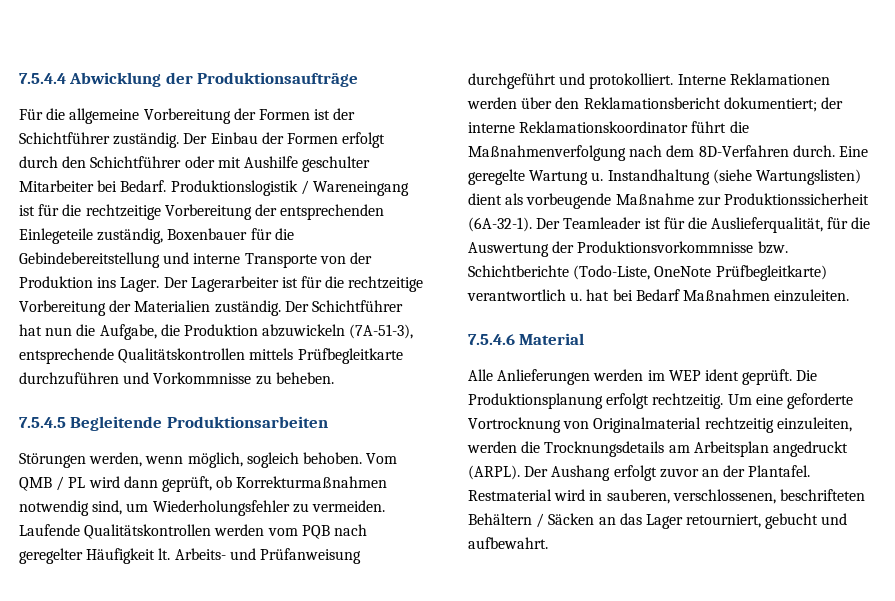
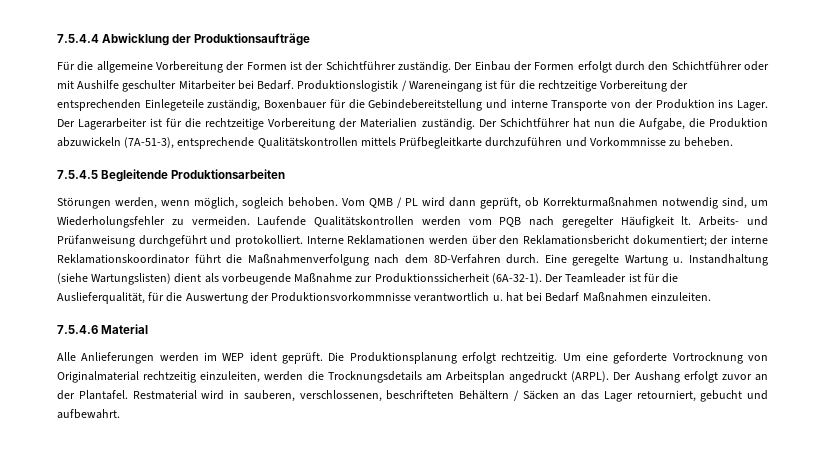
[757,241,788,254] [468,265,827,281] bzw. Schichtberichte (Todo-Liste, OneNote Prüfbegleitkarte) -> (412, 297) none

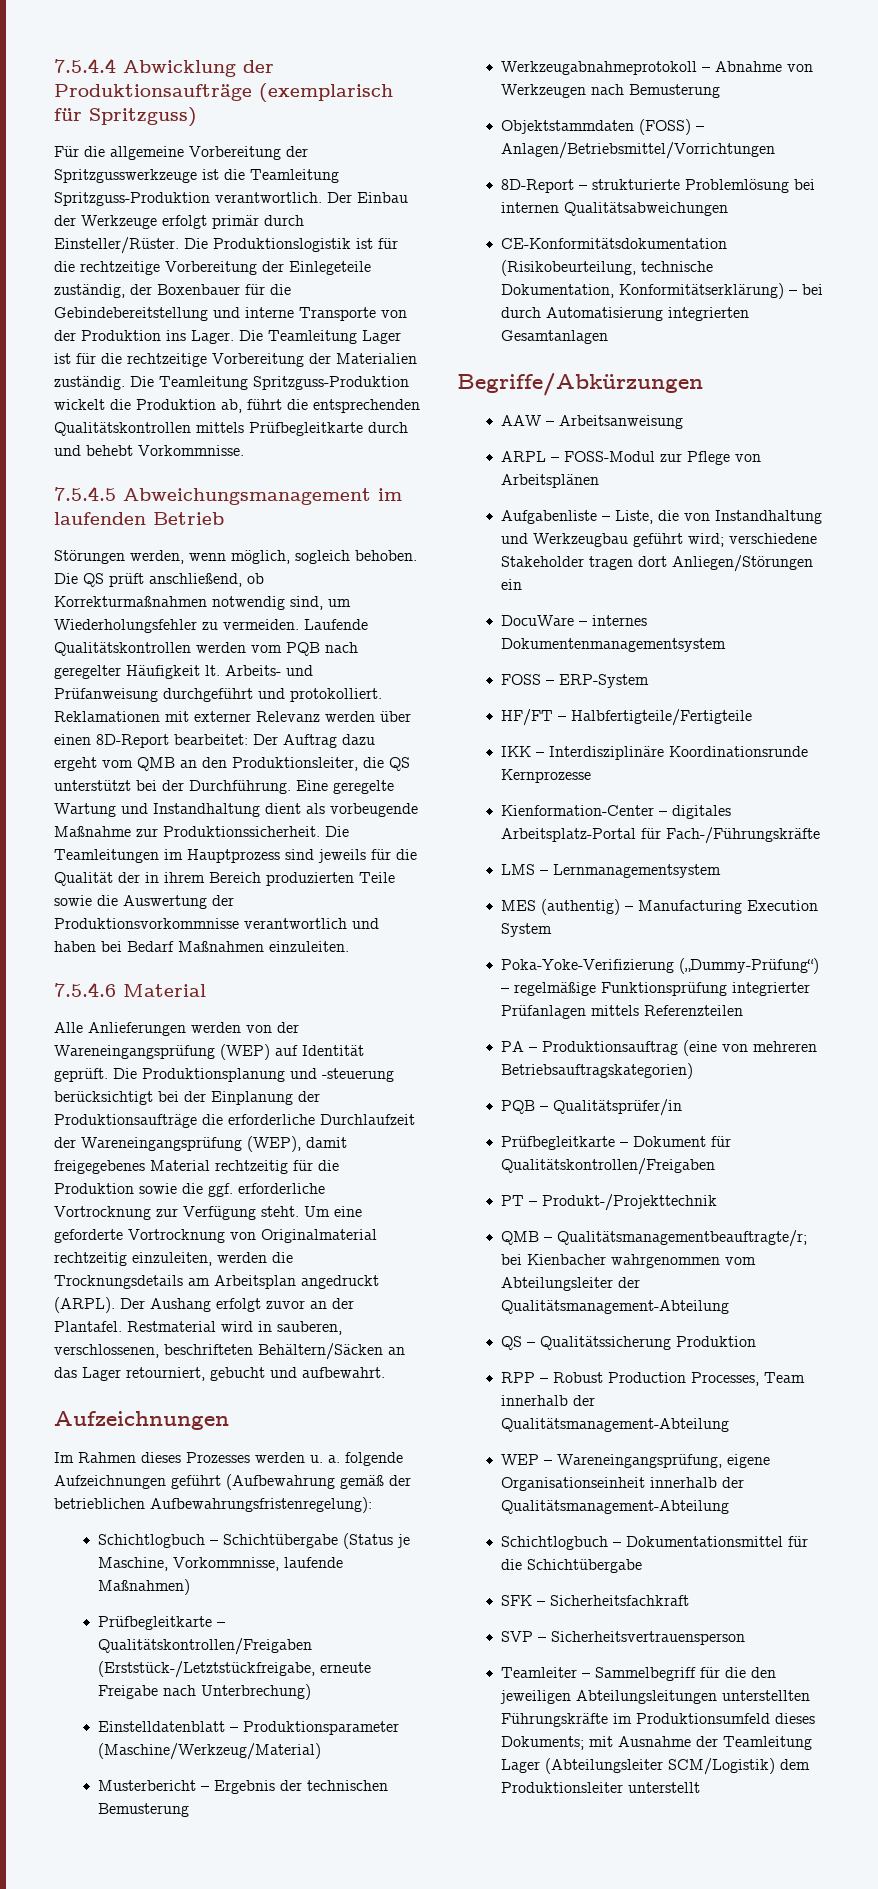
(311, 39) none -> [259,83,393,102] [54,107,197,127] (exemplarisch für Spritzguss)
[246,61,770,73] [57,80,689,92] [57,99,141,111] Formen ist der Schichtführer zuständig. Der Einbau der Formen erfolgt durch den Schichtführer oder mit Aushilfe geschulter Mitarbeiter bei Bedarf. Produktionslogistik / Wareneingang ist für die rechtzeitige Vorbereitung der entsprechenden -> [54,169,339,183] [54,192,408,206] [54,215,304,229] [54,237,398,254] [54,261,284,275] Spritzgusswerkzeuge ist die Teamleitung Spritzguss-Produktion verantwortlich. Der Einbau der Werkzeuge erfolgt primär durch Einsteller/Rüster. Die Produktionslogistik ist für die rechtzeitige Vorbereitung der
(261, 105) none -> [130,284,152,295] der
[57,118,148,130] Der Lagerarbeiter -> [239,330,401,344] Die Teamleitung Lager
[478,118,768,130] [57,137,734,149] [57,169,286,182] Der Schichtführer hat nun die Aufgabe, die Produktion abzuwickeln (7A-51-3), entsprechende Qualitätskontrollen mittels Prüfbegleitkarte durchzuführen und Vorkommnisse zu beheben. // 7.5.4.5 Begleitende Produktionsarbeiten -> [130,376,409,390] [54,399,420,413] [54,422,408,436] [54,445,244,456] [54,486,402,505] [54,512,224,525] Die Teamleitung Spritzguss-Produktion wickelt die Produktion ab, führt die entsprechenden Qualitätskontrollen mittels Prüfbegleitkarte durch und behebt Vorkommnisse. // 7.5.4.5 Abweichungsmanagement im laufenden Betrieb
[342,197,521,209] Vom QMB / PL wird dann geprüft, -> [54,573,242,587] Die QS prüft anschließend,
[306,235,768,247] [57,254,768,266] [57,273,172,285] Interne Reklamationen werden über den Reklamationsbericht dokumentiert; der interne Reklamationskoordinator führt die Maßnahmenverfolgung nach dem 8D-Verfahren durch. Eine geregelte Wartung u. Instandhaltung (siehe Wartungslisten) -> [54,711,411,722] [54,734,375,748] [54,757,410,771] [54,780,394,794] [54,803,260,817] Reklamationen mit externer Relevanz werden über einen 8D-Report bearbeitet: Der Auftrag dazu ergeht vom QMB an den Produktionsleiter, die QS unterstützt bei der Durchführung. Eine geregelte Wartung und Instandhaltung
[374,273,679,284] [57,292,165,304] Produktionssicherheit (6A-32-1). Der Teamleader ist für die Auslieferqualität, für -> [163,826,349,837] [54,849,417,863] [54,872,395,886] [54,895,92,906] Produktionssicherheit. Die Teamleitungen im Hauptprozess sind jeweils für die Qualität der in ihrem Bereich produzierten Teile sowie
[492,292,523,302] u. hat -> [352,918,379,929] [54,941,96,952] und haben
[204,352,558,364] im WEP ident geprüft. Die Produktionsplanung erfolgt rechtzeitig. -> [246,1022,299,1033] [54,1044,364,1060] [54,1068,394,1082] [54,1091,320,1105] [54,1114,415,1128] [54,1136,347,1152] [54,1160,339,1174] [54,1183,325,1197] [54,1206,299,1220] von der Wareneingangsprüfung (WEP) auf Identität geprüft. Die Produktionsplanung und -steuerung berücksichtigt bei der Einplanung der Produktionsaufträge die erforderliche Durchlaufzeit der Wareneingangsprüfung (WEP), damit freigegebenes Material rechtzeitig für die Produktion sowie die ggf. erforderliche Vortrocknung zur Verfügung steht.
[459,390,559,401] Behältern / Säcken -> [258,1343,383,1360] Behältern/Säcken
(120, 414) none -> [54,1411,229,1430] [54,1452,403,1466] [54,1474,411,1490] [54,1497,372,1513] [98,1533,411,1549] [98,1557,344,1571] [98,1579,191,1595] [98,1616,226,1630] [98,1638,313,1655] [98,1661,372,1678] [98,1684,312,1700] [98,1721,400,1735] [98,1743,322,1760] [98,1780,389,1794] [98,1803,190,1817] [501,61,814,75] [501,84,721,98] [501,119,705,135] [501,142,776,159] [501,179,816,193] [501,202,729,216] [501,238,728,249] [501,260,714,276] [501,283,824,299] [501,307,750,321] [501,330,609,344] [457,373,703,396] [501,415,684,429] [501,451,762,465] [501,474,600,488] [501,510,823,524] [501,533,818,547] [501,555,814,572] [501,579,523,590] [501,615,648,626] [501,638,727,652] [501,674,650,688] [501,709,753,726] [501,746,809,760] [501,769,592,783] [501,805,732,819] [501,827,821,844] [501,864,722,878] [501,899,819,915] [501,923,553,937] [501,958,820,974] [501,982,811,996] [501,1005,744,1019] [501,1040,818,1056] [501,1063,694,1079] [501,1099,683,1116] [501,1136,732,1150] [501,1158,716,1175] [501,1194,718,1211] [501,1230,808,1247] [501,1254,757,1268] [501,1277,641,1291] [501,1300,730,1314] [501,1336,757,1350] [501,1372,806,1386] [501,1395,596,1406] [501,1418,730,1432] [501,1454,771,1468] [501,1477,745,1491] [501,1500,730,1514] [501,1536,809,1550] [501,1559,643,1573] [501,1595,690,1606] [501,1631,746,1645] [501,1667,777,1681] [500,1690,811,1704] [501,1713,816,1727] [501,1736,813,1750] [501,1758,811,1775] [501,1782,701,1793] // Aufzeichnungen // Im Rahmen dieses Prozesses werden u. a. folgende Aufzeichnungen geführt (Aufbewahrung gemäß der betrieblichen Aufbewahrungsfristenregelung): // Schichtlogbuch – Schichtübergabe (Status je Maschine, Vorkommnisse, laufende Maßnahmen) // Prüfbegleitkarte – Qualitätskontrollen/Freigaben (Erststück-/Letztstückfreigabe, erneute Freigabe nach Unterbrechung) // Einstelldatenblatt – Produktionsparameter (Maschine/Werkzeug/Material) // Musterbericht – Ergebnis der technischen Bemusterung // Werkzeugabnahmeprotokoll – Abnahme von Werkzeugen nach Bemusterung // Objektstammdaten (FOSS) – Anlagen/Betriebsmittel/Vorrichtungen // 8D-Report – strukturierte Problemlösung bei internen Qualitätsabweichungen // CE-Konformitätsdokumentation (Risikobeurteilung, technische Dokumentation, Konformitätserklärung) – bei durch Automatisierung integrierten Gesamtanlagen // Begriffe/Abkürzungen // AAW – Arbeitsanweisung // ARPL – FOSS-Modul zur Pflege von Arbeitsplänen // Aufgabenliste – Liste, die von Instandhaltung und Werkzeugbau geführt wird; verschiedene Stakeholder tragen dort Anliegen/Störungen ein // DocuWare – internes Dokumentenmanagementsystem // FOSS – ERP-System // HF/FT – Halbfertigteile/Fertigteile // IKK – Interdisziplinäre Koordinationsrunde Kernprozesse // Kienformation-Center – digitales Arbeitsplatz-Portal für Fach-/Führungskräfte // LMS – Lernmanagementsystem // MES (authentig) – Manufacturing Execution System // Poka-Yoke-Verifizierung („Dummy-Prüfung“) – regelmäßige Funktionsprüfung integrierter Prüfanlagen mittels Referenzteilen // PA – Produktionsauftrag (eine von mehreren Betriebsauftragskategorien) // PQB – Qualitätsprüfer/in // Prüfbegleitkarte – Dokument für Qualitätskontrollen/Freigaben // PT – Produkt-/Projekttechnik // QMB – Qualitätsmanagementbeauftragte/r; bei Kienbacher wahrgenommen vom Abteilungsleiter der Qualitätsmanagement-Abteilung // QS – Qualitätssicherung Produktion // RPP – Robust Production Processes, Team innerhalb der Qualitätsmanagement-Abteilung // WEP – Wareneingangsprüfung, eigene Organisationseinheit innerhalb der Qualitätsmanagement-Abteilung // Schichtlogbuch – Dokumentationsmittel für die Schichtübergabe // SFK – Sicherheitsfachkraft // SVP – Sicherheitsvertrauensperson // Teamleiter – Sammelbegriff für die den jeweiligen Abteilungsleitungen unterstellten Führungskräfte im Produktionsumfeld dieses Dokuments; mit Ausnahme der Teamleitung Lager (Abteilungsleiter SCM/Logistik) dem Produktionsleiter unterstellt

